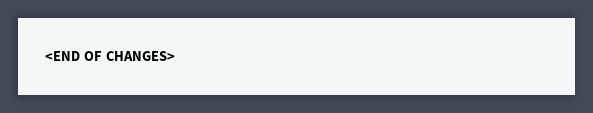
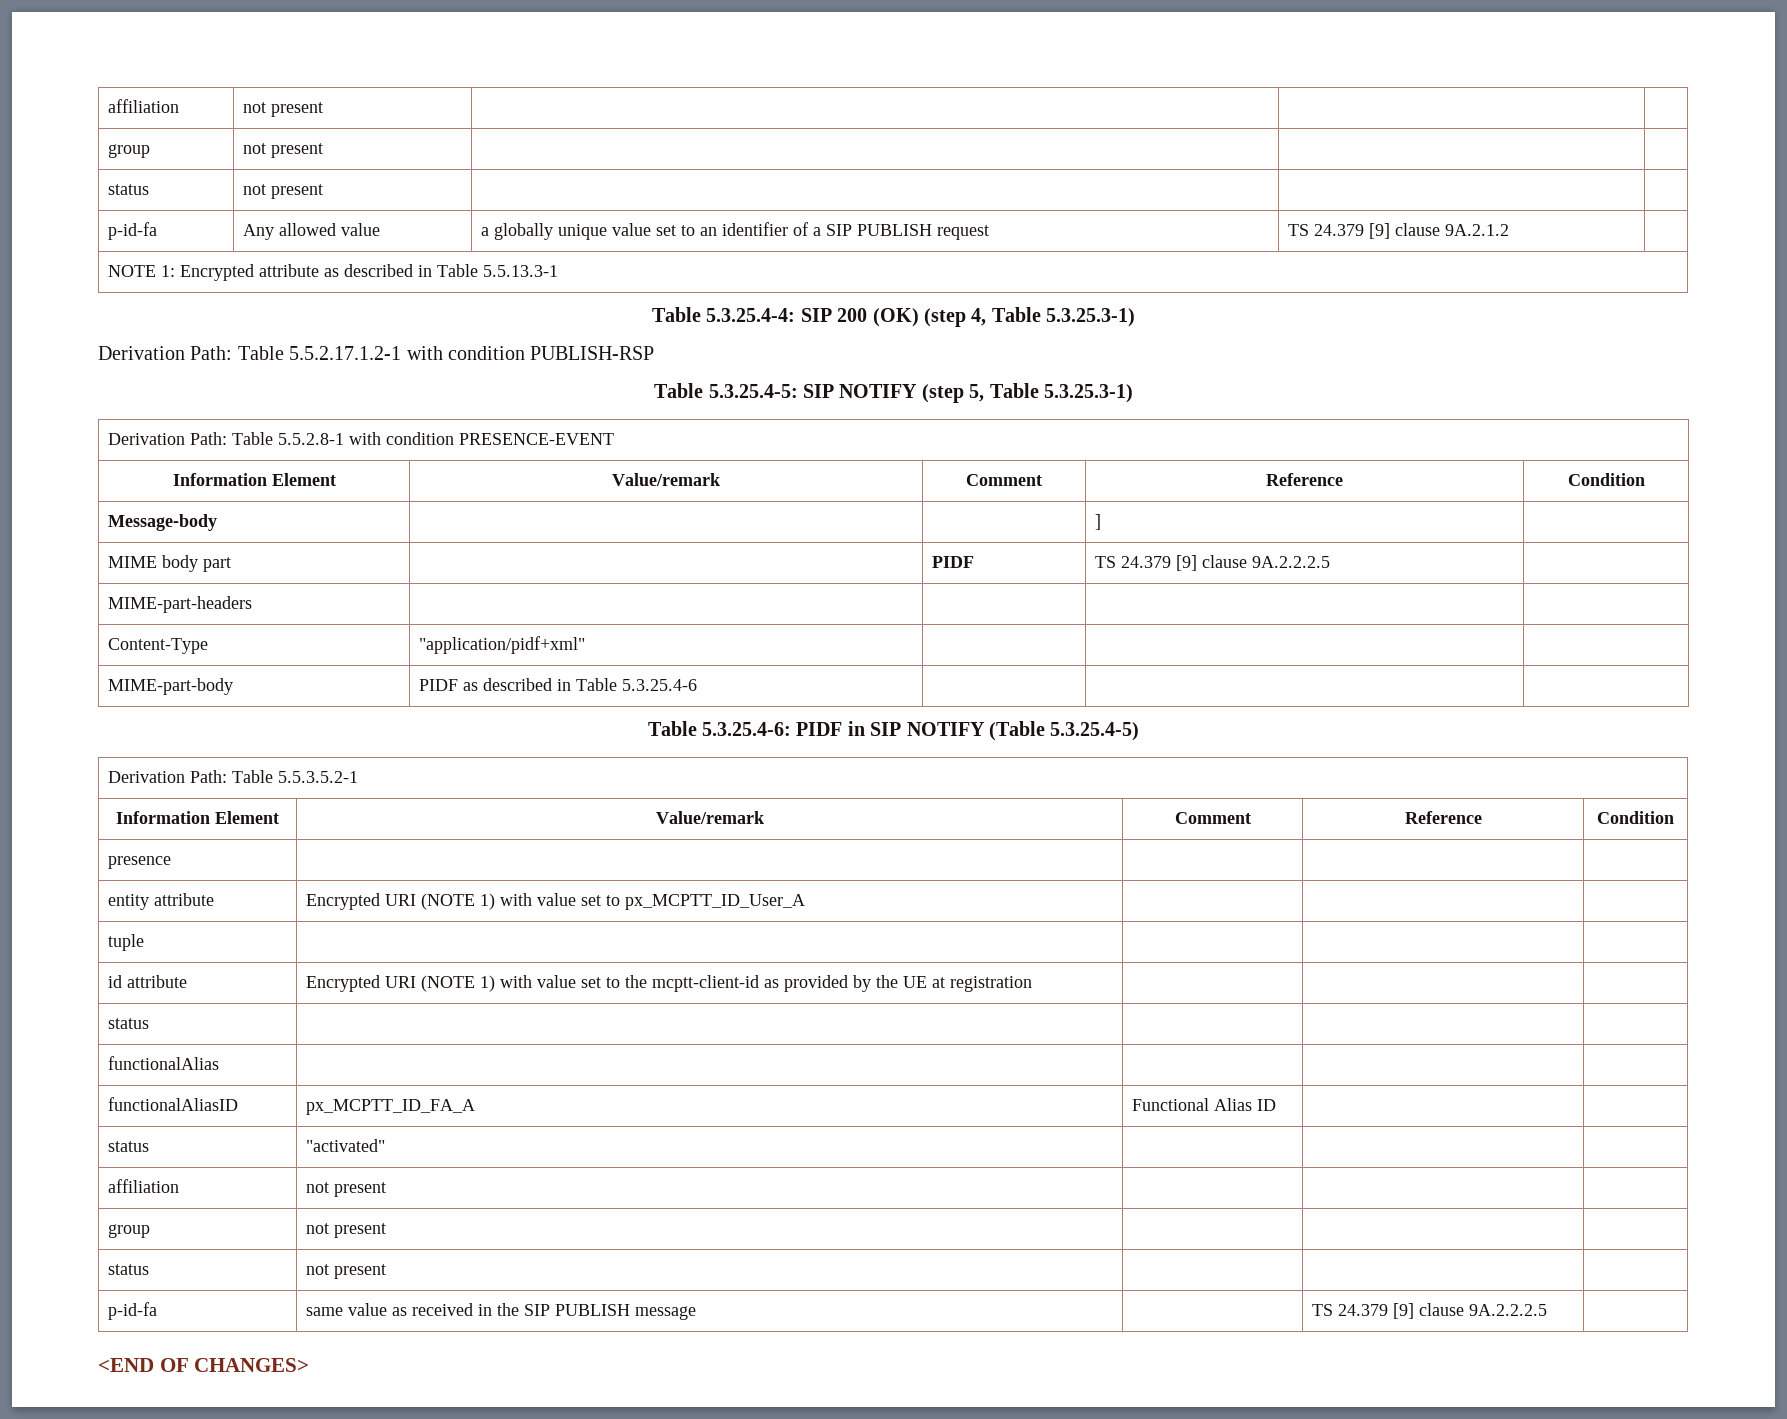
(45, 56) none -> [107,99,179,113] [242,102,323,117] [107,144,150,158] [242,143,323,158] [107,184,149,195] [242,184,323,199] [107,222,157,240] [242,223,380,240] [480,222,989,240] [1287,223,1509,239] [107,264,558,281] [651,307,1136,327] [98,346,655,360] [654,383,1133,403] [107,432,614,445] [172,473,336,486] [612,473,720,486] [966,474,1042,486] [1266,473,1343,486] [1567,473,1645,486] [107,514,217,531] [1094,514,1101,530] [107,555,231,572] [931,556,974,568] [1094,555,1330,571] [107,596,252,613] [107,638,208,654] [418,636,585,654] [107,678,233,695] [418,678,697,691] [647,721,1140,741] [107,770,358,783] [116,811,279,824] [655,811,764,824] [1174,812,1251,824] [1404,811,1482,824] [1597,811,1674,824] [107,856,171,869] [107,893,214,910] [305,893,805,910] [107,934,144,951] [107,975,187,988] [305,975,1032,992] [107,1018,149,1029] [107,1056,219,1070] [107,1097,238,1111] [305,1099,475,1115] [1131,1098,1276,1111] [107,1141,149,1152] [305,1139,385,1152] [107,1179,179,1193] [305,1182,386,1197] [107,1224,150,1238] [305,1223,386,1238] [107,1264,149,1275] [305,1264,386,1279] [107,1302,157,1320] [305,1303,696,1320] [1311,1303,1547,1319] affiliation | not present | | | // group | not present | | | // status | not present | | | // p-id-fa | Any allowed value | a globally unique value set to an identifier of a SIP PUBLISH request | TS 24.379 [9] clause 9A.2.1.2 | // NOTE 1: Encrypted attribute as described in Table 5.5.13.3-1 // Table 5.3.25.4-4: SIP 200 (OK) (step 4, Table 5.3.25.3-1) // Derivation Path: Table 5.5.2.17.1.2-1 with condition PUBLISH-RSP // Table 5.3.25.4-5: SIP NOTIFY (step 5, Table 5.3.25.3-1) // Derivation Path: Table 5.5.2.8-1 with condition PRESENCE-EVENT // Information Element | Value/remark | Comment | Reference | Condition // Message-body | | | ] | // MIME body part | | PIDF | TS 24.379 [9] clause 9A.2.2.2.5 | // MIME-part-headers | | | | // Content-Type | "application/pidf+xml" | | | // MIME-part-body | PIDF as described in Table 5.3.25.4-6 | | | // Table 5.3.25.4-6: PIDF in SIP NOTIFY (Table 5.3.25.4-5) // Derivation Path: Table 5.5.3.5.2-1 // Information Element | Value/remark | Comment | Reference | Condition // presence | | | | // entity attribute | Encrypted URI (NOTE 1) with value set to px_MCPTT_ID_User_A | | | // tuple | | | | // id attribute | Encrypted URI (NOTE 1) with value set to the mcptt-client-id as provided by the UE at registration | | | // status | | | | // functionalAlias | | | | // functionalAliasID | px_MCPTT_ID_FA_A | Functional Alias ID | | // status | "activated" | | | // affiliation | not present | | | // group | not present | | | // status | not present | | | // p-id-fa | same value as received in the SIP PUBLISH message | | TS 24.379 [9] clause 9A.2.2.2.5 | //

